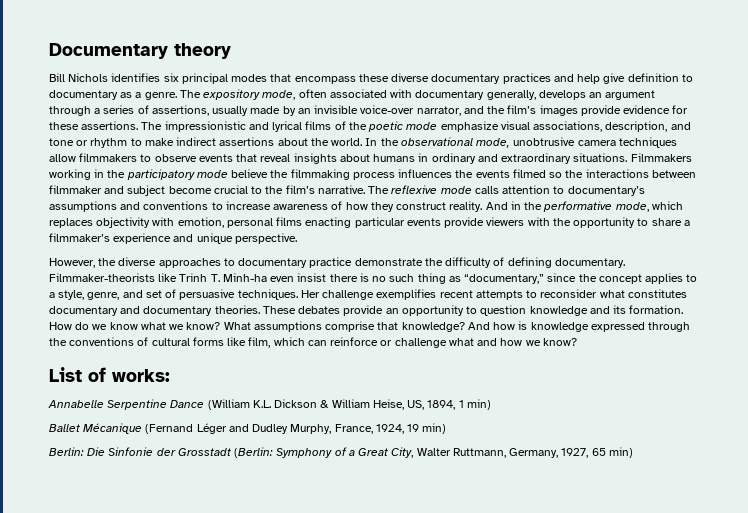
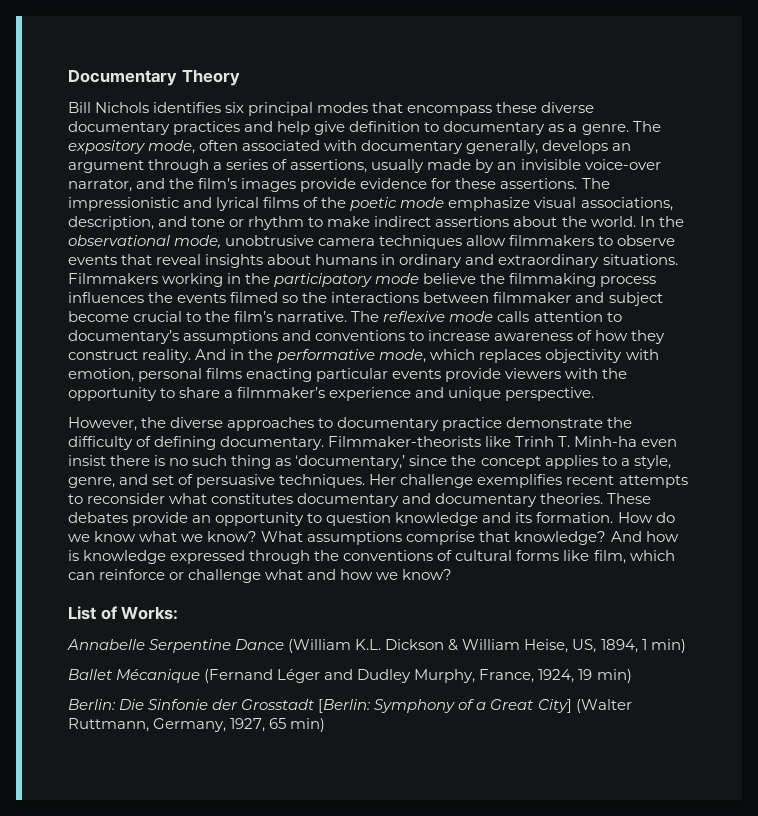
[174,43,231,59] theory -> [181,69,240,86] Theory
[464,274,545,284] “documentary,” -> [295,455,406,469] ‘documentary,’
[112,369,170,382] works: -> [121,606,179,620] Works:
[234,447,274,458] (Berlin: -> [318,699,372,713] [Berlin:
[391,447,451,458] City, Walter -> [537,699,632,713] City] (Walter

